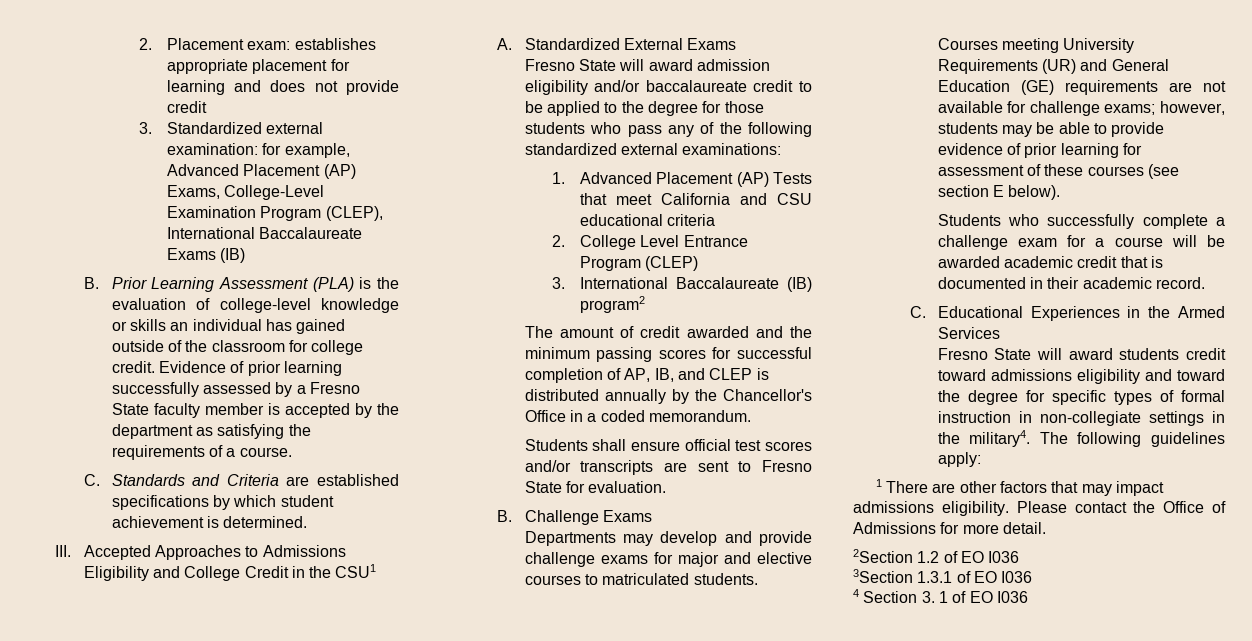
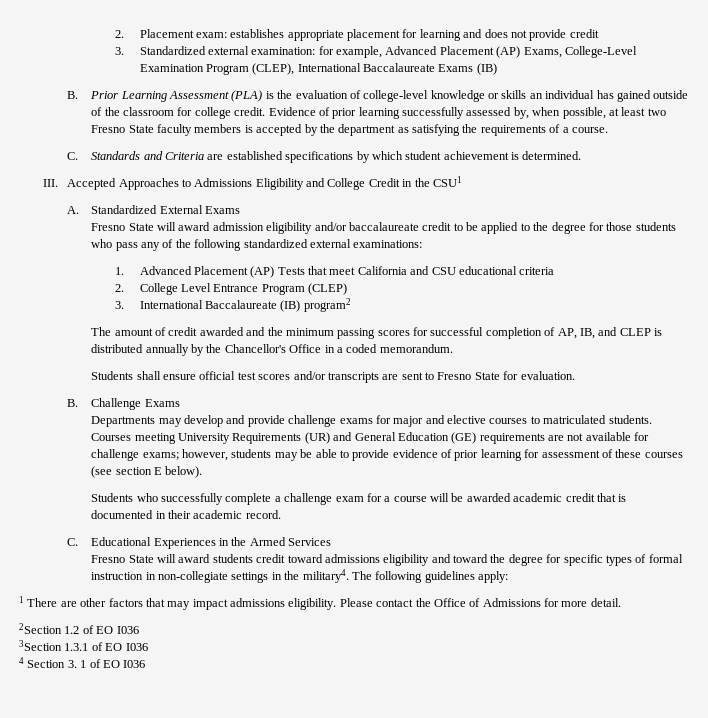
[275,382,306,397] by a -> [513,107,666,119] by, when possible, at least two
[204,403,264,415] member -> [194,124,242,133] members

